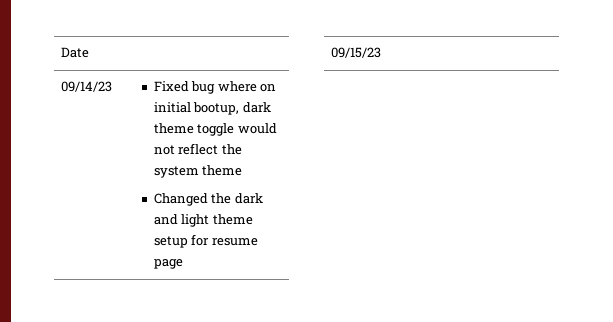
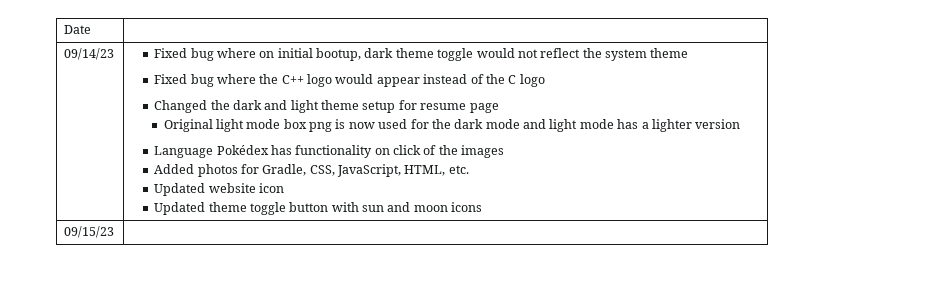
(243, 170) none -> [154,74,545,87] // Fixed bug where the C++ logo would appear instead of the C logo
(183, 264) none -> [163,119,741,132] [154,145,505,158] [154,164,469,177] [154,183,284,196] [154,202,483,215] // Original light mode box png is now used for the dark mode and light mode has a lighter version // Language Pokédex has functionality on click of the images // Added photos for Gradle, CSS, JavaScript, HTML, etc. // Updated website icon // Updated theme toggle button with sun and moon icons

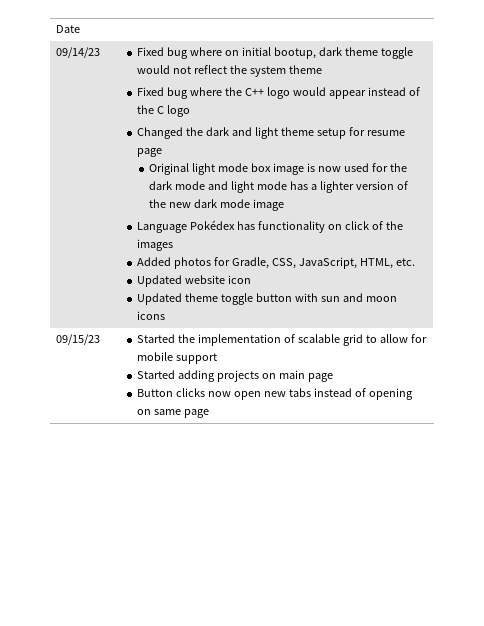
[308,122,332,132] png -> [273,163,305,175] image
(741, 124) none -> [397,181,409,190] [149,199,285,211] of the new dark mode image
(115, 232) none -> [137,334,428,346] [137,352,218,364] [137,370,334,382] [137,388,414,400] [137,409,210,418] Started the implementation of scalable grid to allow for mobile support // Started adding projects on main page // Button clicks now open new tabs instead of opening on same page

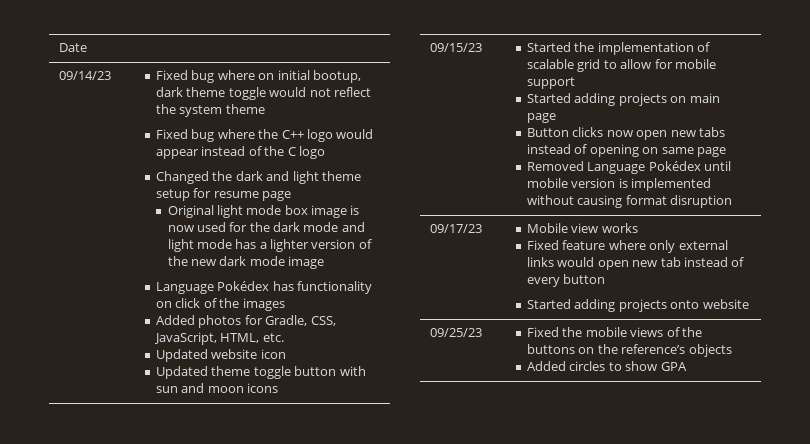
(210, 413) none -> [527,161,732,174] [527,178,712,191] [527,195,733,208] [429,224,482,233] [527,223,638,233] [527,240,728,253] [527,257,745,270] [527,274,606,287] [527,299,749,312] [429,328,482,337] [527,327,702,337] [527,344,732,357] [527,361,687,371] // Removed Language Pokédex until mobile version is implemented without causing format disruption // 09/17/23 | Mobile view works // Fixed feature where only external links would open new tab instead of every button // Started adding projects onto website // 09/25/23 | Fixed the mobile views of the buttons on the reference’s objects // Added circles to show GPA

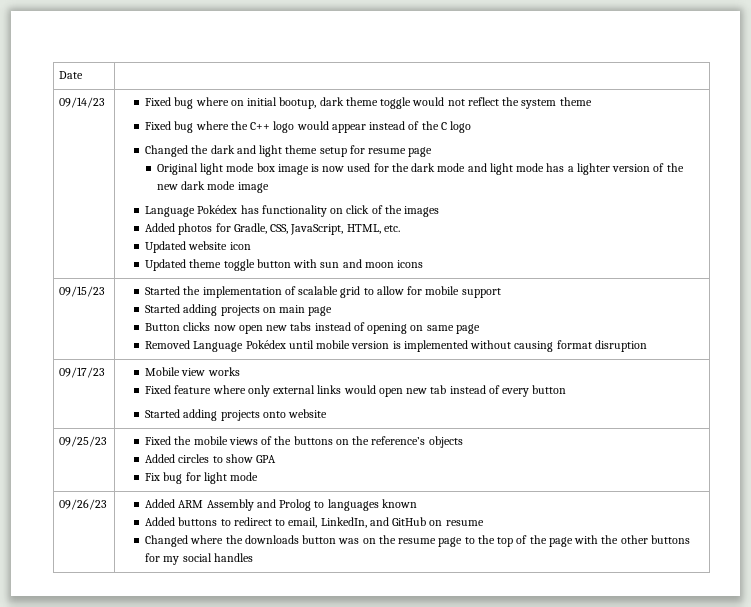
(687, 366) none -> [145,472,259,484] [59,499,108,510] [145,499,417,511] [145,517,484,528] [145,535,690,547] [145,553,253,565] // Fix bug for light mode // 09/26/23 | Added ARM Assembly and Prolog to languages known // Added buttons to redirect to email, LinkedIn, and GitHub on resume // Changed where the downloads button was on the resume page to the top of the page with the other buttons for my social handles

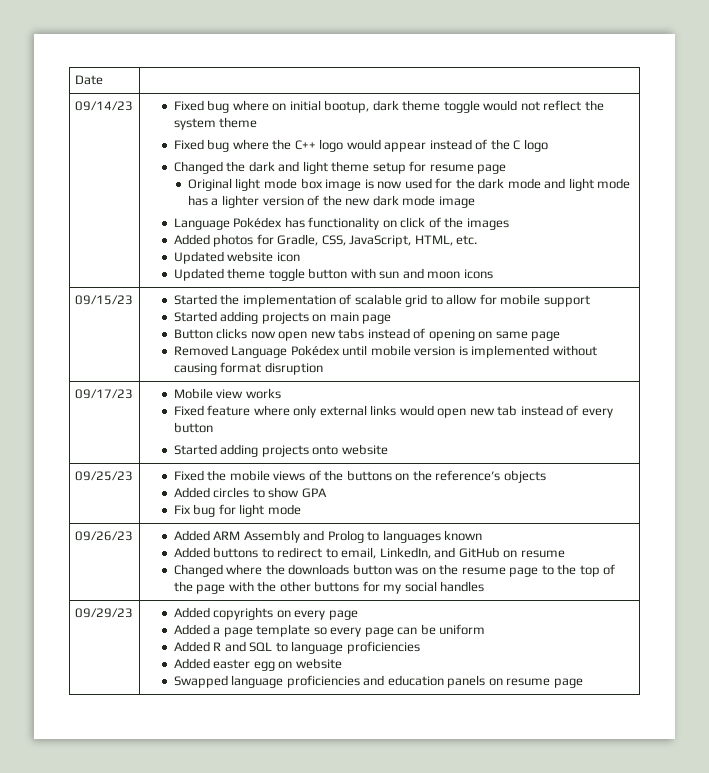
(253, 557) none -> [74,608,133,618] [173,607,358,620] [173,624,486,637] [173,641,420,654] [173,658,342,671] [173,675,583,688] // 09/29/23 | Added copyrights on every page // Added a page template so every page can be uniform // Added R and SQL to language proficiencies // Added easter egg on website // Swapped language proficiencies and education panels on resume page

